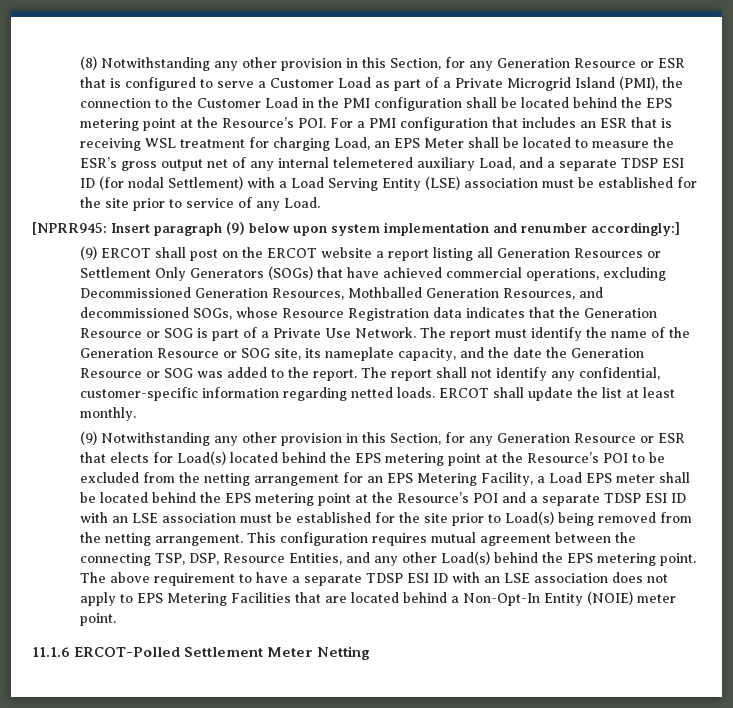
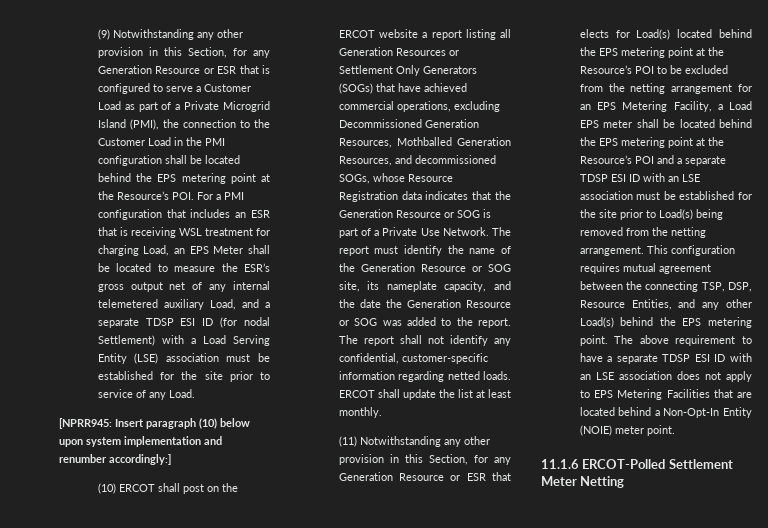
[79,56,97,70] (8) -> [97,29,110,40] (9)
[226,222,245,235] (9) -> [199,418,217,429] (10)
[79,246,97,260] (9) -> [97,483,116,494] (10)
[79,431,97,445] (9) -> [338,436,357,447] (11)

